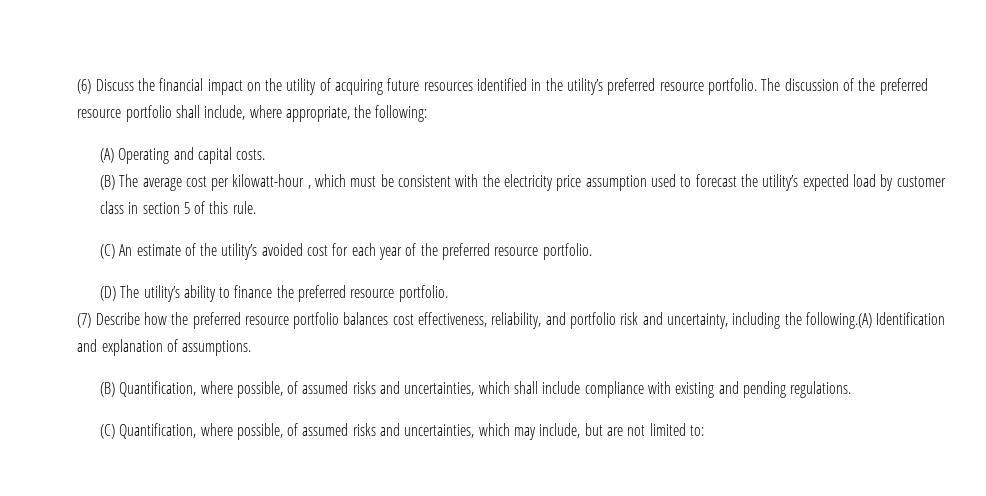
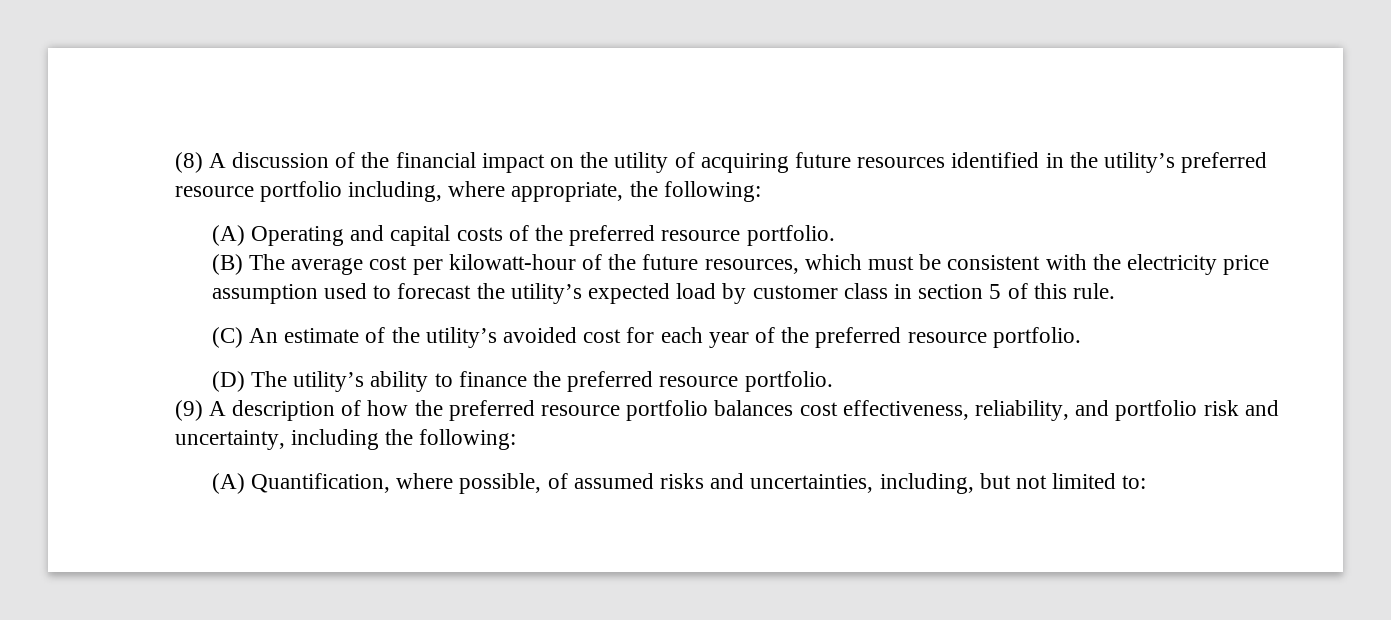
[77,79,134,94] (6) Discuss -> [174,152,356,173] (8) A discussion of
[707,78,928,95] [77,105,246,122] portfolio. The discussion of the preferred resource portfolio shall include, -> [259,181,442,202] portfolio including,
[236,149,266,160] costs. -> [456,225,835,246] costs of the preferred resource portfolio.
[307,185,311,189] , -> [582,254,799,274] of the future resources,
[77,312,140,328] (7) Describe -> [174,400,362,421] (9) A description of
[805,312,946,329] [77,339,252,356] [99,381,852,398] [99,423,624,440] following.(A) Identification and explanation of assumptions. // (B) Quantification, where possible, of assumed risks and uncertainties, which shall include compliance with existing and pending regulations. // (C) Quantification, where possible, of assumed risks and uncertainties, which may include, but are -> [419,429,517,450] [211,473,1011,494] following: // (A) Quantification, where possible, of assumed risks and uncertainties, including, but

